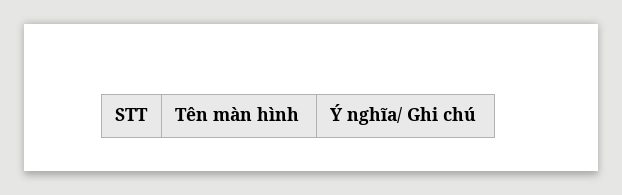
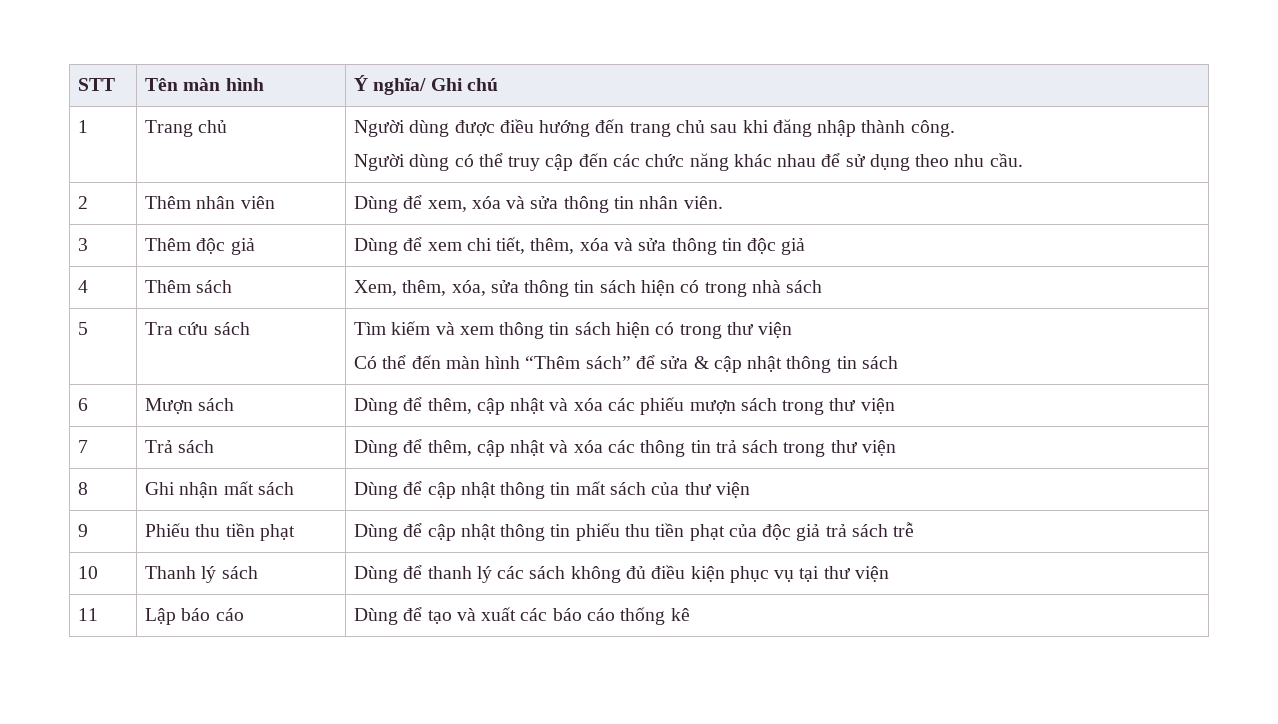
(476, 114) none -> [78,120,89,133] [145,120,228,137] [354,119,955,137] [354,153,1023,171] [78,196,89,209] [145,196,275,209] [354,195,723,213] [78,238,89,251] [145,238,255,255] [354,237,806,255] [78,280,89,293] [145,280,233,293] [354,280,823,297] [78,322,89,335] [145,322,250,335] [354,321,793,339] [354,355,898,373] [78,398,89,411] [145,398,235,414] [354,397,895,415] [78,440,89,453] [145,440,215,453] [354,439,896,457] [78,482,89,495] [145,481,294,498] [354,481,750,499] [78,524,89,537] [145,523,295,541] [354,522,915,541] [78,566,99,579] [145,566,258,583] [354,565,889,583] [78,608,99,621] [145,608,244,625] [354,607,690,625] // 1 | Trang chủ | Người dùng được điều hướng đến trang chủ sau khi đăng nhập thành công. // Người dùng có thể truy cập đến các chức năng khác nhau để sử dụng theo nhu cầu. // 2 | Thêm nhân viên | Dùng để xem, xóa và sửa thông tin nhân viên. // 3 | Thêm độc giả | Dùng để xem chi tiết, thêm, xóa và sửa thông tin độc giả // 4 | Thêm sách | Xem, thêm, xóa, sửa thông tin sách hiện có trong nhà sách // 5 | Tra cứu sách | Tìm kiếm và xem thông tin sách hiện có trong thư viện // Có thể đến màn hình “Thêm sách” để sửa & cập nhật thông tin sách // 6 | Mượn sách | Dùng để thêm, cập nhật và xóa các phiếu mượn sách trong thư viện // 7 | Trả sách | Dùng để thêm, cập nhật và xóa các thông tin trả sách trong thư viện // 8 | Ghi nhận mất sách | Dùng để cập nhật thông tin mất sách của thư viện // 9 | Phiếu thu tiền phạt | Dùng để cập nhật thông tin phiếu thu tiền phạt của độc giả trả sách trễ // 10 | Thanh lý sách | Dùng để thanh lý các sách không đủ điều kiện phục vụ tại thư viện // 11 | Lập báo cáo | Dùng để tạo và xuất các báo cáo thống kê

